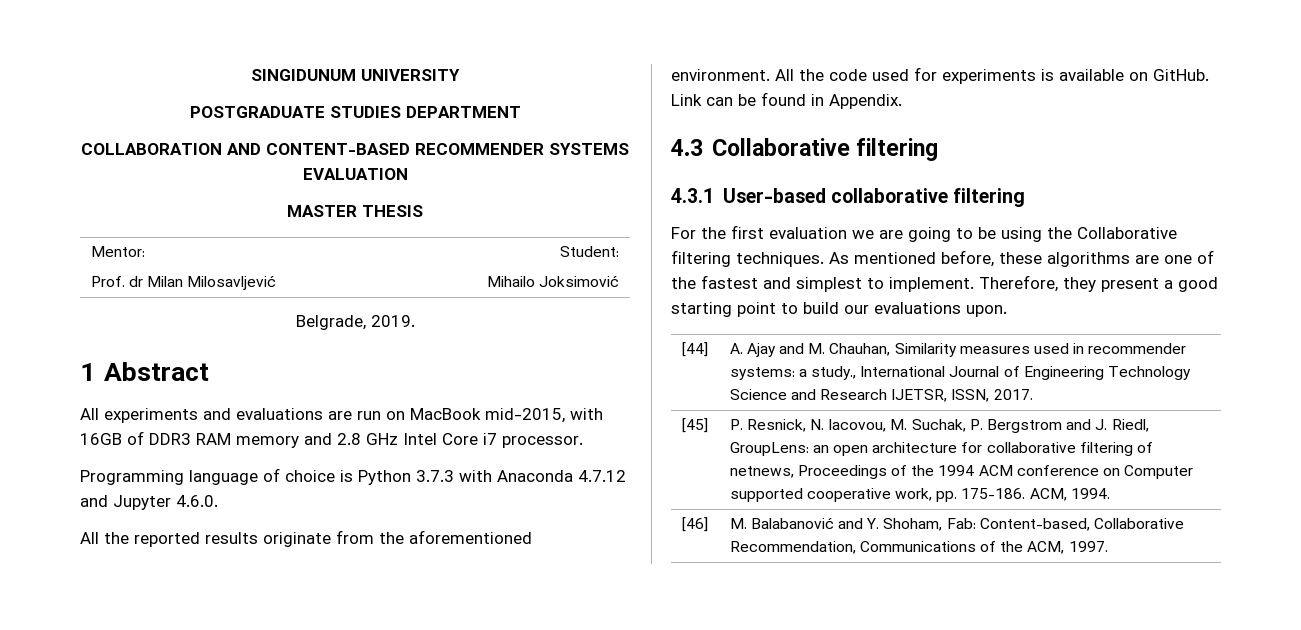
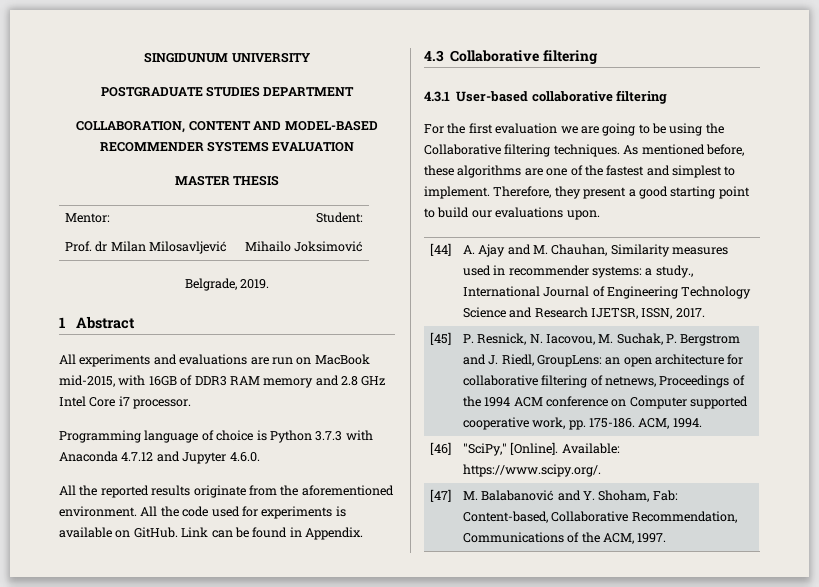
[81,143,410,155] COLLABORATION AND CONTENT-BASED -> [76,120,378,133] COLLABORATION, CONTENT AND MODEL-BASED
(708, 524) none -> [462,442,620,456] [462,464,601,477] [429,489,451,502] | "SciPy," [Online]. Available: https://www.scipy.org/. // [47]

